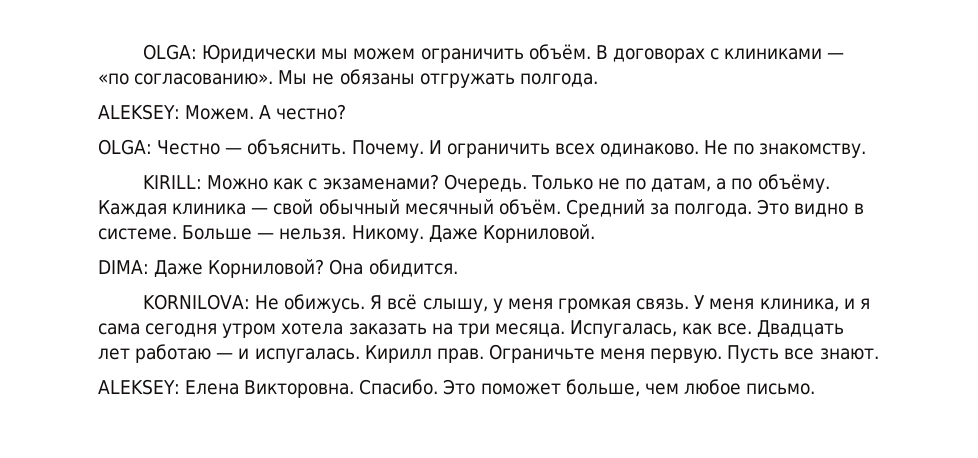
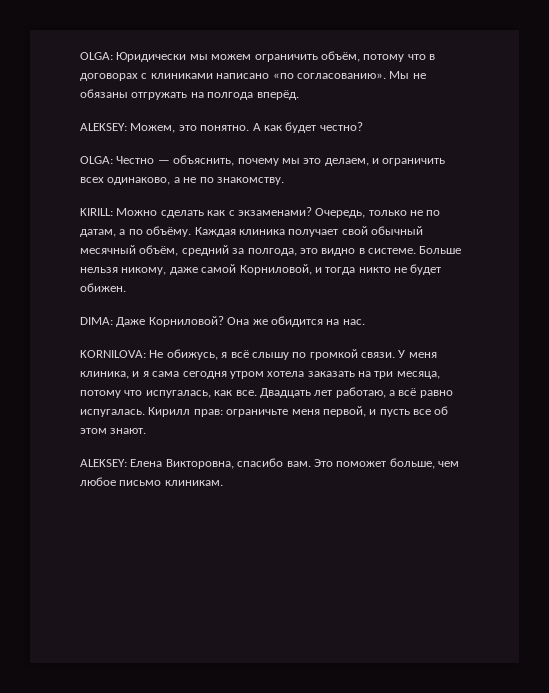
[528,44,608,60] объём. В -> [320,51,435,62] объём, потому что в
[827,53,845,59] — -> [216,73,270,79] написано
[519,73,598,87] [98,104,347,120] [98,139,729,158] полгода. // ALEKSEY: Можем. А честно? // OLGA: Честно — объяснить. Почему. И ограничить всех одинаково. Не -> [190,90,299,100] [80,122,363,133] [80,155,446,166] [80,177,197,185] на полгода вперёд. // ALEKSEY: Можем, это понятно. А как будет честно? // OLGA: Честно — объяснить, почему мы это делаем, и ограничить всех одинаково, а не
(269, 182) none -> [160,210,204,218] сделать
[443,174,593,193] Очередь. Только -> [315,208,407,218] Очередь, только
[251,208,269,214] — -> [288,229,339,237] получает
[498,199,864,218] [98,224,595,243] [98,259,458,278] [143,294,690,313] объём. Средний за полгода. Это видно в системе. Больше — нельзя. Никому. Даже Корниловой. // DIMA: Даже Корниловой? Она обидится. // KORNILOVA: Не обижусь. Я всё слышу, у меня громкая связь. -> [139,245,462,256] [80,264,442,275] [80,283,126,292] [80,316,365,327] [80,349,395,360] объём, средний за полгода, это видно в системе. Больше нельзя никому, даже самой Корниловой, и тогда никто не будет обижен. // DIMA: Даже Корниловой? Она же обидится на нас. // KORNILOVA: Не обижусь, я всё слышу по громкой связи.
[494,320,845,338] [98,344,815,363] месяца. Испугалась, как все. Двадцать лет работаю — и испугалась. Кирилл прав. Ограничьте меня первую. Пусть все -> [396,371,440,379] [80,387,453,398] [80,406,449,417] [80,428,107,434] месяца, потому что испугалась, как все. Двадцать лет работаю, а всё равно испугалась. Кирилл прав: ограничьте меня первой, и пусть все об этом
[244,379,439,398] Викторовна. Спасибо. -> [165,458,311,469] Викторовна, спасибо вам.
[746,383,816,395] письмо. -> [119,480,223,486] письмо клиникам.

